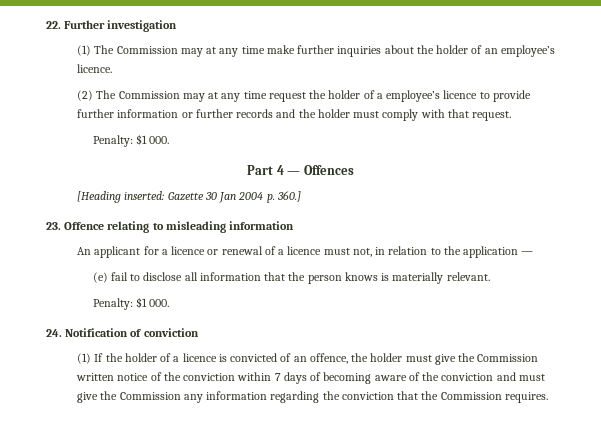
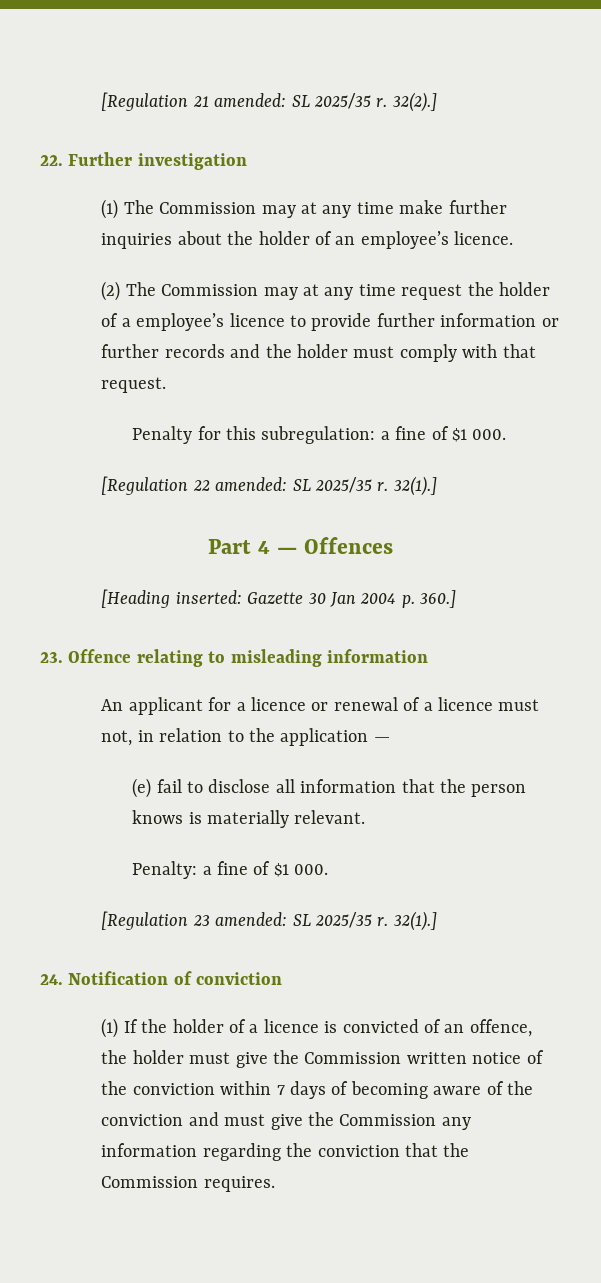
(46, 25) none -> [101,92,437,112] [Regulation 21 amended: SL 2025/35 r. 32(2).] //
[92,134,170,147] Penalty: $1 000. -> [132,426,507,444] [101,476,437,496] Penalty for this subregulation: a fine of $1 000. // [Regulation 22 amended: SL 2025/35 r. 32(1).]
[135,297,170,308] $1 000. -> [202,861,329,877] [101,911,437,931] a fine of $1 000. // [Regulation 23 amended: SL 2025/35 r. 32(1).]

